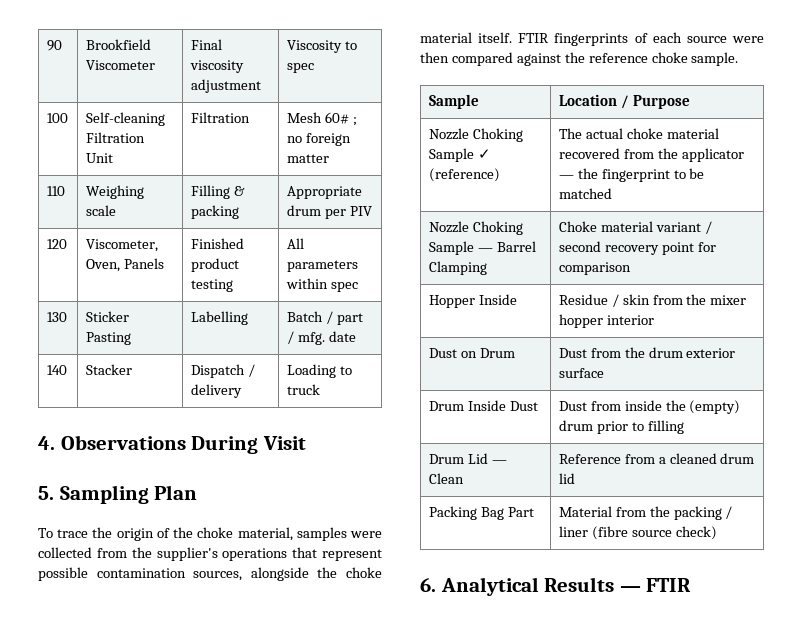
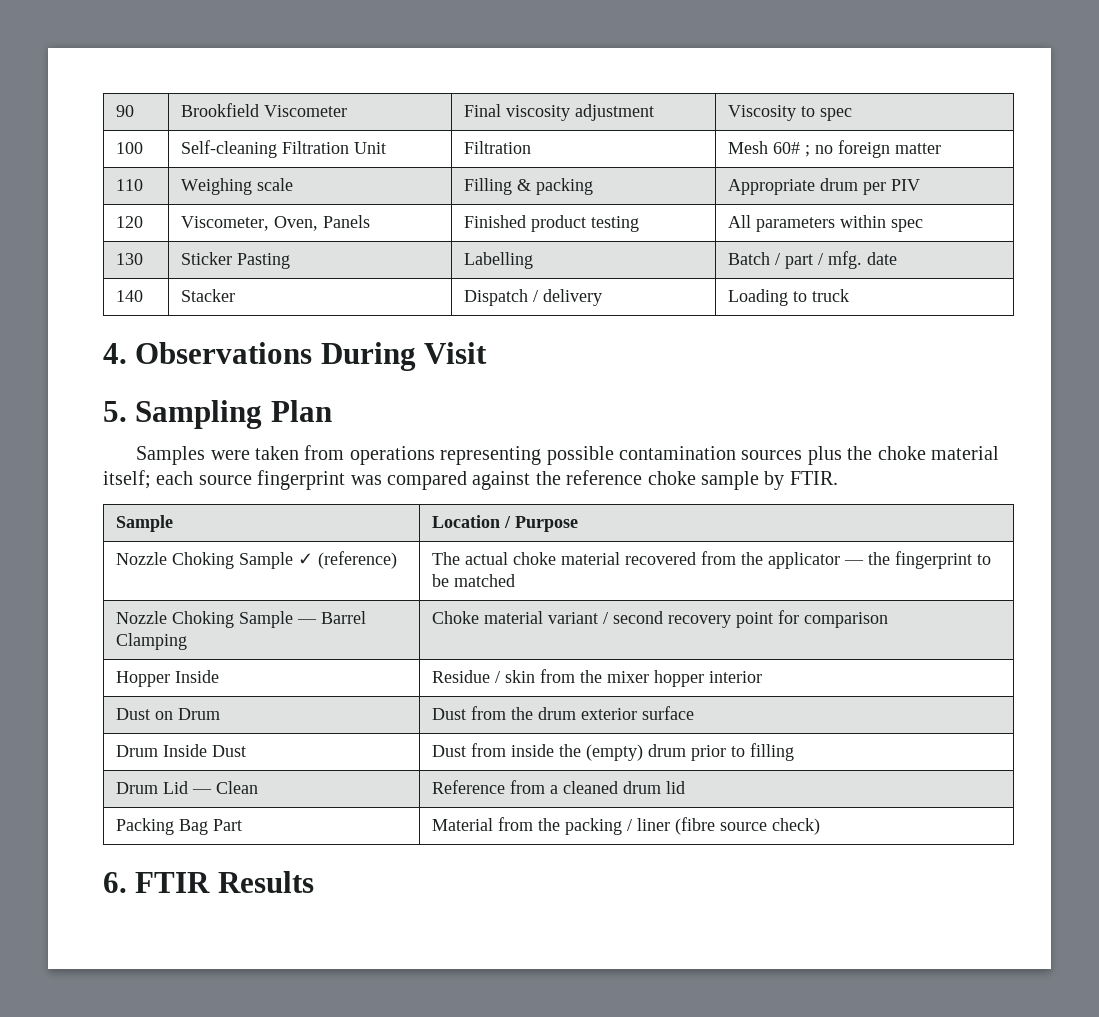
[38,527,382,541] [38,547,382,561] [38,567,382,581] [420,32,764,46] [420,52,449,63] To trace the origin of the choke material, samples were collected from the supplier's operations that represent possible contamination sources, alongside the choke material itself. FTIR fingerprints of each source were then -> [136,445,999,465] [103,470,382,490] Samples were taken from operations representing possible contamination sources plus the choke material itself; each source fingerprint was
[691,52,739,66] sample. -> [700,471,838,490] sample by FTIR.
[440,577,692,596] Analytical Results — FTIR -> [135,871,314,893] FTIR Results

